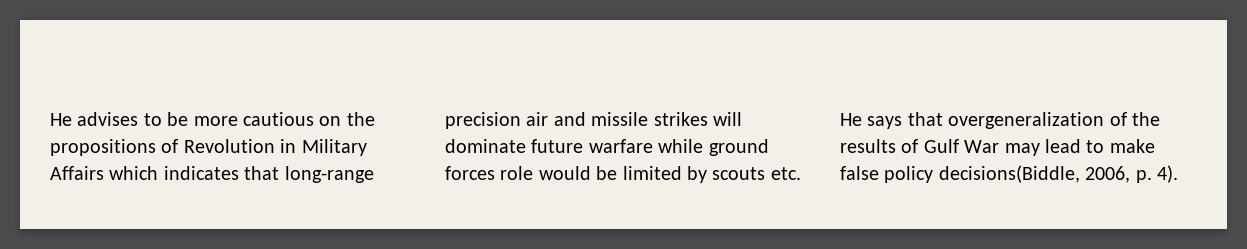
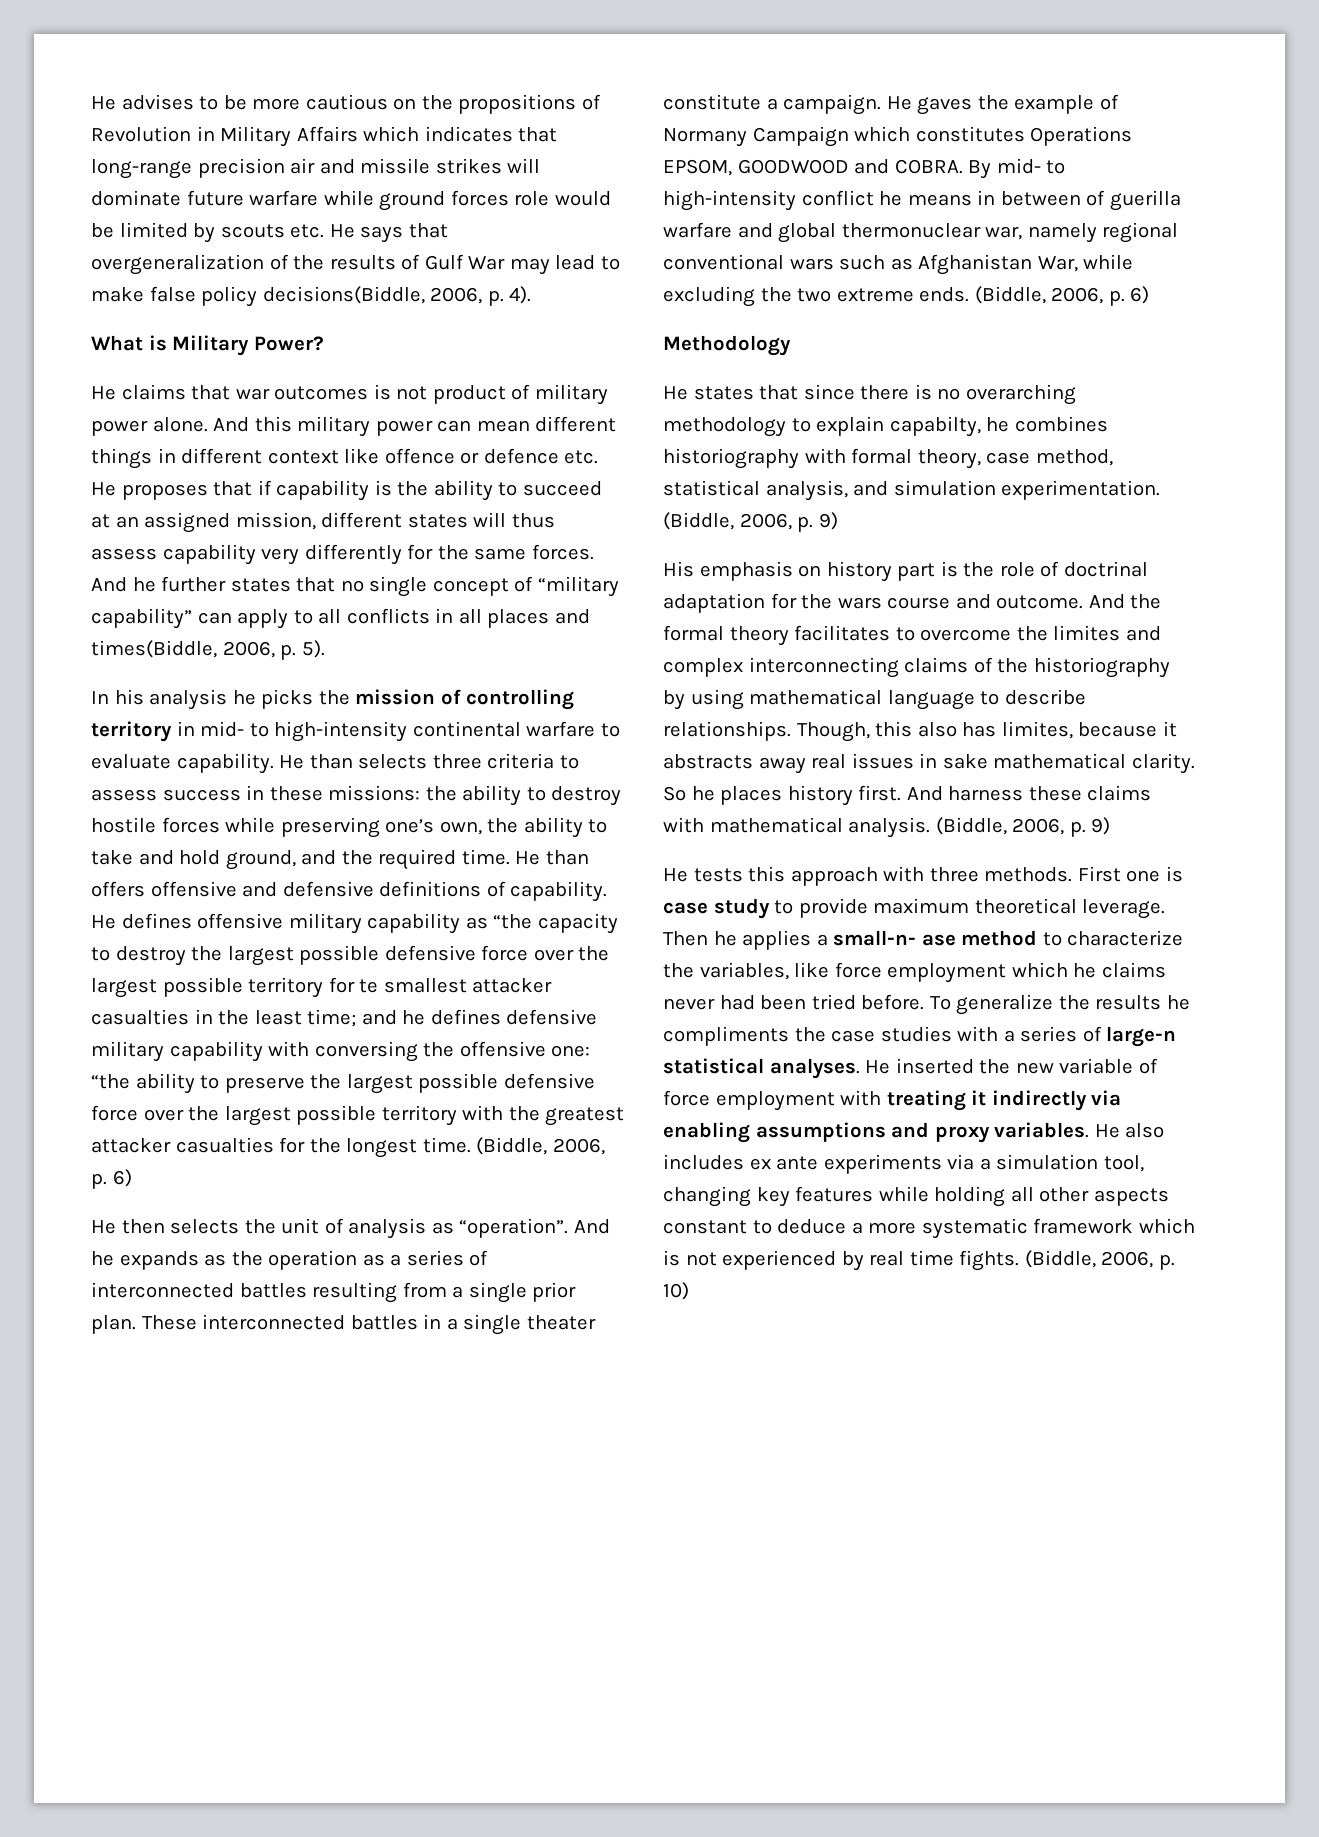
(1178, 174) none -> [91,335,324,356] [91,384,608,405] [91,416,617,437] [91,448,599,469] [91,480,602,501] [91,512,555,533] [91,544,594,565] [91,576,619,597] [91,608,590,629] [91,640,325,660] [91,689,575,710] [91,721,620,742] [91,753,579,774] [91,785,622,806] [91,817,608,838] [91,849,589,870] [91,881,608,902] [91,913,618,934] [91,945,610,966] [91,977,553,998] [91,1009,598,1027] [91,1041,591,1062] [91,1073,595,1094] [91,1105,625,1126] [91,1137,605,1158] [91,1169,132,1189] [91,1218,610,1239] [91,1250,489,1270] [91,1282,577,1303] [91,1314,596,1335] [663,94,1119,115] [663,126,1133,147] [663,158,1066,179] [663,190,1181,211] [663,222,1179,243] [663,254,1134,275] [663,286,1150,307] [663,335,791,356] [663,384,1076,405] [663,416,1108,437] [663,448,1113,469] [663,480,1161,501] [663,512,838,532] [663,561,1148,582] [663,593,1162,613] [663,625,1161,646] [663,657,1170,678] [663,689,1086,710] [663,721,1177,742] [663,753,1195,774] [663,785,1152,806] [663,817,1111,838] [663,866,1183,886] [663,898,1166,919] [663,930,1184,950] [663,962,1166,983] [663,994,1190,1015] [663,1026,1177,1047] [663,1058,1158,1079] [663,1090,1122,1111] [663,1122,1165,1143] [663,1154,1144,1174] [663,1186,1169,1207] [663,1218,1195,1239] [663,1250,1175,1271] [663,1282,689,1300] // What is Military Power? // He claims that war outcomes is not product of military power alone. And this military power can mean different things in different context like offence or defence etc. He proposes that if capability is the ability to succeed at an assigned mission, different states will thus assess capability very differently for the same forces. And he further states that no single concept of “military capability” can apply to all conflicts in all places and times(Biddle, 2006, p. 5). // In his analysis he picks the mission of controlling territory in mid- to high-intensity continental warfare to evaluate capability. He than selects three criteria to assess success in these missions: the ability to destroy hostile forces while preserving one’s own, the ability to take and hold ground, and the required time. He than offers offensive and defensive definitions of capability. He defines offensive military capability as “the capacity to destroy the largest possible defensive force over the largest possible territory for te smallest attacker casualties in the least time; and he defines defensive military capability with conversing the offensive one: “the ability to preserve the largest possible defensive force over the largest possible territory with the greatest attacker casualties for the longest time. (Biddle, 2006, p. 6) // He then selects the unit of analysis as “operation”. And he expands as the operation as a series of interconnected battles resulting from a single prior plan. These interconnected battles in a single theater constitute a campaign. He gaves the example of Normany Campaign which constitutes Operations EPSOM, GOODWOOD and COBRA. By mid- to high-intensity conflict he means in between of guerilla warfare and global thermonuclear war, namely regional conventional wars such as Afghanistan War, while excluding the two extreme ends. (Biddle, 2006, p. 6) // Methodology // He states that since there is no overarching methodology to explain capabilty, he combines historiography with formal theory, case method, statistical analysis, and simulation experimentation. (Biddle, 2006, p. 9) // His emphasis on history part is the role of doctrinal adaptation for the wars course and outcome. And the formal theory facilitates to overcome the limites and complex interconnecting claims of the historiography by using mathematical language to describe relationships. Though, this also has limites, because it abstracts away real issues in sake mathematical clarity. So he places history first. And harness these claims with mathematical analysis. (Biddle, 2006, p. 9) // He tests this approach with three methods. First one is case study to provide maximum theoretical leverage. Then he applies a small-n- ase method to characterize the variables, like force employment which he claims never had been tried before. To generalize the results he compliments the case studies with a series of large-n statistical analyses. He inserted the new variable of force employment with treating it indirectly via enabling assumptions and proxy variables. He also includes ex ante experiments via a simulation tool, changing key features while holding all other aspects constant to deduce a more systematic framework which is not experienced by real time fights. (Biddle, 2006, p. 10)

